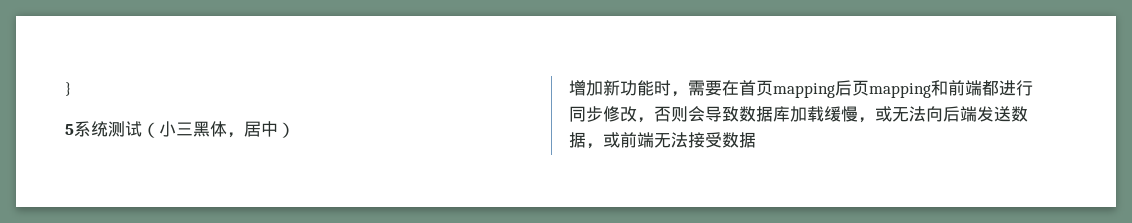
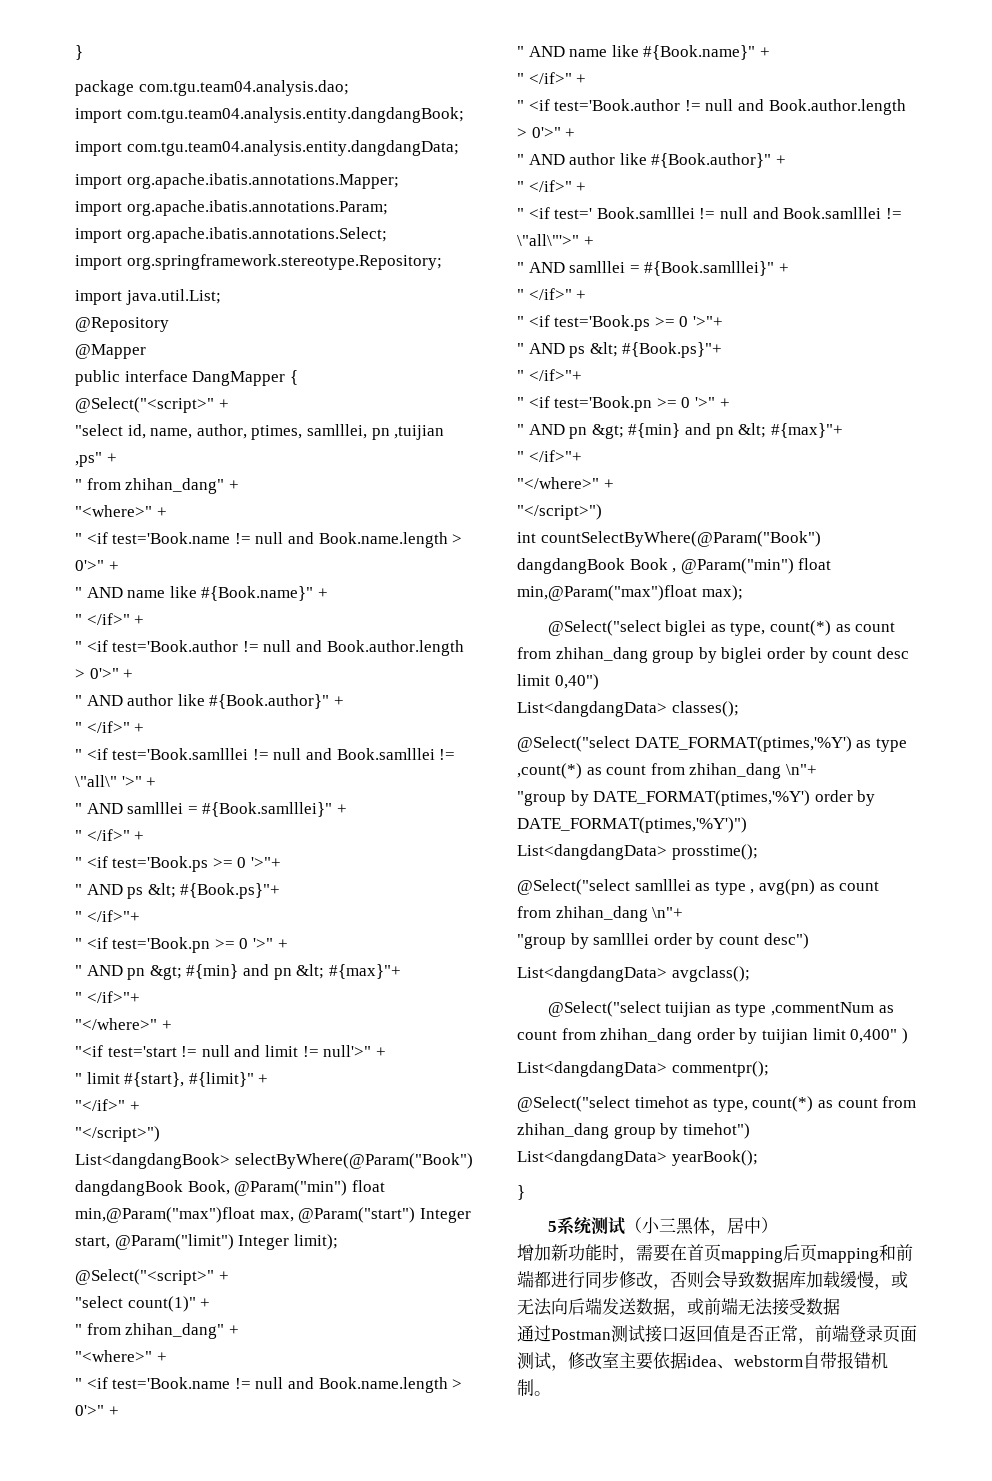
[65,82,72,96] } -> [75,45,83,60] [75,80,349,96] [75,107,464,123] [75,140,459,156] [75,173,399,189] [75,200,388,216] [75,227,387,243] [75,254,442,270] [75,289,221,305] [75,317,169,332] [75,344,146,359] [75,370,298,386] [75,397,229,413] [75,424,445,440] [75,452,117,467] [75,478,239,494] [75,505,167,517] [75,532,463,548] [75,560,119,571] [75,586,328,601] [75,613,145,625] [75,640,464,656] [75,668,134,679] [75,694,344,709] [75,721,145,733] [75,748,456,760] [75,775,157,787] [75,802,347,817] [75,829,145,841] [75,856,281,872] [75,883,281,899] [75,910,140,922] [75,937,288,953] [75,964,401,980] [75,991,140,1003] [75,1018,172,1030] [75,1045,386,1057] [75,1072,269,1087] [75,1099,140,1111] [75,1126,160,1142] [75,1153,473,1169] [75,1180,385,1196] [75,1207,471,1223] [75,1234,338,1250] [75,1269,229,1285] [75,1296,211,1312] [75,1323,239,1339] [75,1350,167,1362] [75,1377,463,1393] [75,1405,119,1416] [517,45,770,60] [517,72,587,84] [517,99,906,115] [517,127,576,138] [517,153,786,168] [517,180,587,192] [517,207,902,219] [517,234,594,246] [517,261,789,276] [517,288,587,300] [517,315,723,331] [517,342,723,358] [517,369,582,381] [517,396,730,412] [517,423,843,439] [517,450,582,462] [517,477,614,489] [517,504,602,520] [517,531,821,547] [517,558,832,574] [517,585,743,601] [547,620,896,636] [517,647,909,663] [517,674,599,690] [517,701,739,717] [517,736,907,752] [517,763,817,779] [517,790,876,806] [517,817,747,833] [517,844,758,860] [517,879,880,895] [517,906,684,922] [517,933,809,949] [517,966,750,982] [547,1001,894,1017] [517,1028,908,1044] [517,1061,769,1077] [517,1096,917,1112] [517,1123,750,1139] [517,1150,758,1166] [517,1185,525,1200] } // package com.tgu.team04.analysis.dao; // import com.tgu.team04.analysis.entity.dangdangBook; // import com.tgu.team04.analysis.entity.dangdangData; // import org.apache.ibatis.annotations.Mapper; // import org.apache.ibatis.annotations.Param; // import org.apache.ibatis.annotations.Select; // import org.springframework.stereotype.Repository; // import java.util.List; // @Repository // @Mapper // public interface DangMapper { // @Select("<script>" + // "select id, name, author, ptimes, samlllei, pn ,tuijian ,ps" + // " from zhihan_dang" + // "<where>" + // " <if test='Book.name != null and Book.name.length > 0'>" + // " AND name like #{Book.name}" + // " </if>" + // " <if test='Book.author != null and Book.author.length > 0'>" + // " AND author like #{Book.author}" + // " </if>" + // " <if test='Book.samlllei != null and Book.samlllei != \"all\" '>" + // " AND samlllei = #{Book.samlllei}" + // " </if>" + // " <if test='Book.ps >= 0 '>"+ // " AND ps &lt; #{Book.ps}"+ // " </if>"+ // " <if test='Book.pn >= 0 '>" + // " AND pn &gt; #{min} and pn &lt; #{max}"+ // " </if>"+ // "</where>" + // "<if test='start != null and limit != null'>" + // " limit #{start}, #{limit}" + // "</if>" + // "</script>") // List<dangdangBook> selectByWhere(@Param("Book") dangdangBook Book, @Param("min") float min,@Param("max")float max, @Param("start") Integer start, @Param("limit") Integer limit); // @Select("<script>" + // "select count(1)" + // " from zhihan_dang" + // "<where>" + // " <if test='Book.name != null and Book.name.length > 0'>" + // " AND name like #{Book.name}" + // " </if>" + // " <if test='Book.author != null and Book.author.length > 0'>" + // " AND author like #{Book.author}" + // " </if>" + // " <if test=' Book.samlllei != null and Book.samlllei != \"all\"'>" + // " AND samlllei = #{Book.samlllei}" + // " </if>" + // " <if test='Book.ps >= 0 '>"+ // " AND ps &lt; #{Book.ps}"+ // " </if>"+ // " <if test='Book.pn >= 0 '>" + // " AND pn &gt; #{min} and pn &lt; #{max}"+ // " </if>"+ // "</where>" + // "</script>") // int countSelectByWhere(@Param("Book") dangdangBook Book , @Param("min") float min,@Param("max")float max); // @Select("select biglei as type, count(*) as count from zhihan_dang group by biglei order by count desc limit 0,40") // List<dangdangData> classes(); // @Select("select DATE_FORMAT(ptimes,'%Y') as type ,count(*) as count from zhihan_dang \n"+ // "group by DATE_FORMAT(ptimes,'%Y') order by DATE_FORMAT(ptimes,'%Y')") // List<dangdangData> prosstime(); // @Select("select samlllei as type , avg(pn) as count from zhihan_dang \n"+ // "group by samlllei order by count desc") // List<dangdangData> avgclass(); // @Select("select tuijian as type ,commentNum as count from zhihan_dang order by tuijian limit 0,400" ) // List<dangdangData> commentpr(); // @Select("select timehot as type, count(*) as count from zhihan_dang group by timehot") // List<dangdangData> yearBook(); // }
(756, 140) none -> [517,1324,917,1344] [517,1352,888,1371] [517,1379,551,1396] // 通过Postman测试接口返回值是否正常，前端登录页面测试，修改室主要依据idea、webstorm自带报错机制。

